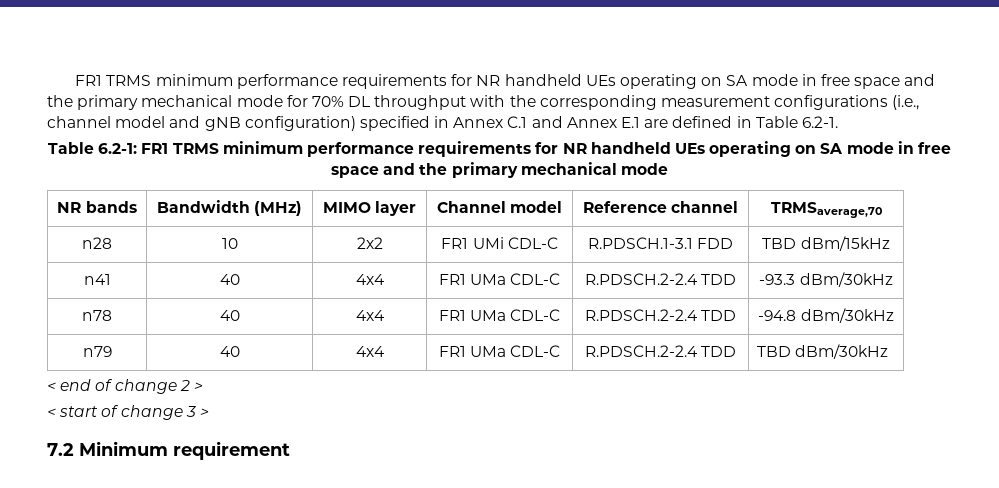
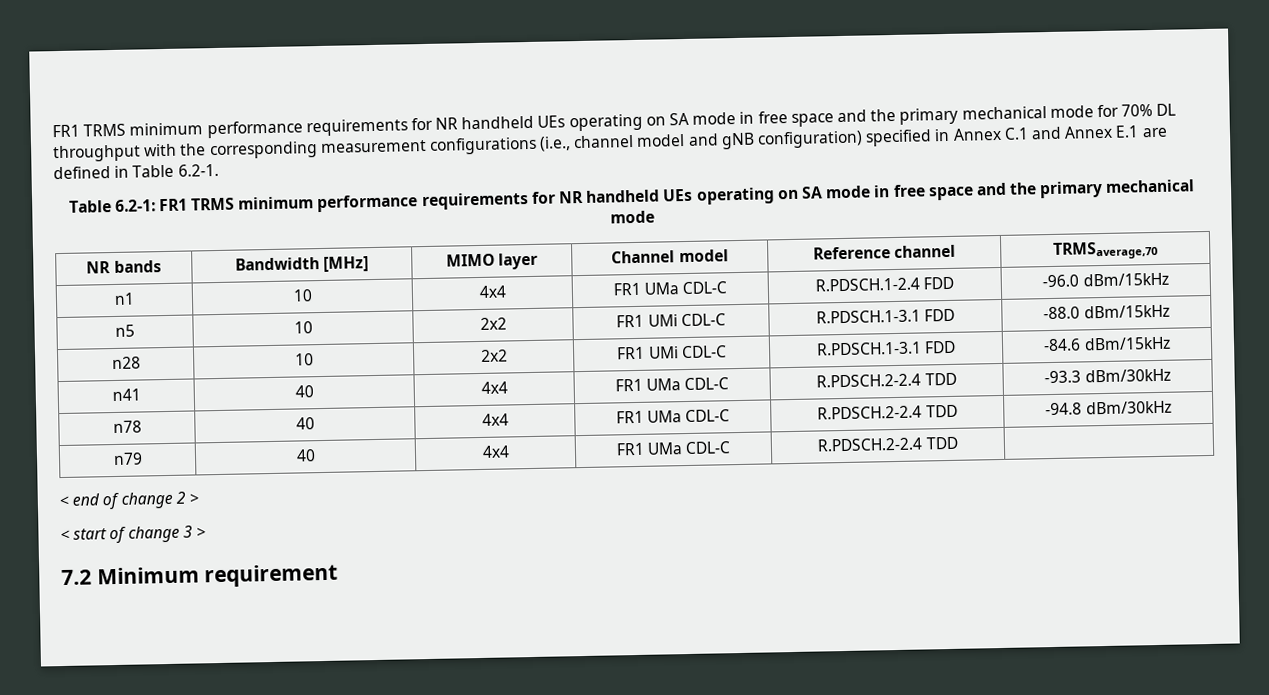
[254,201,303,216] (MHz) -> [323,256,370,272] [MHz]
(883, 210) none -> [114,292,135,305] [292,289,313,302] [478,285,507,298] [612,281,728,296] [814,276,955,292] [1042,272,1169,288] [115,324,135,337] [293,321,313,334] [479,317,507,330] [616,313,726,328] [815,308,956,324] [1043,304,1170,320] // n1 | 10 | 4x4 | FR1 UMa CDL-C | R.PDSCH.1-2.4 FDD | -96.0 dBm/15kHz // n5 | 10 | 2x2 | FR1 UMi CDL-C | R.PDSCH.1-3.1 FDD | -88.0 dBm/15kHz
[762,238,797,249] TBD -> [1043,338,1082,352] -84.6
[757,344,889,359] TBD dBm/30kHz -> (959, 443) none

